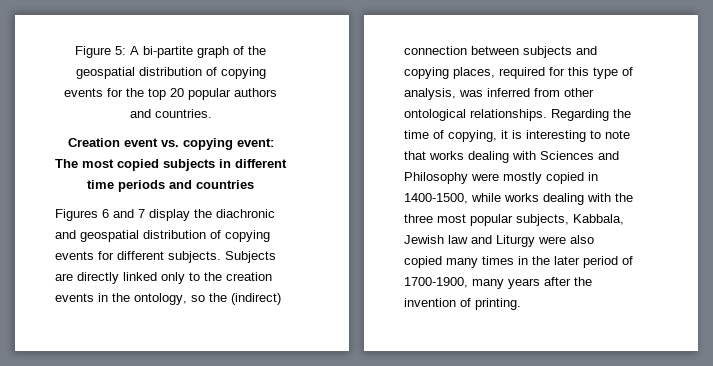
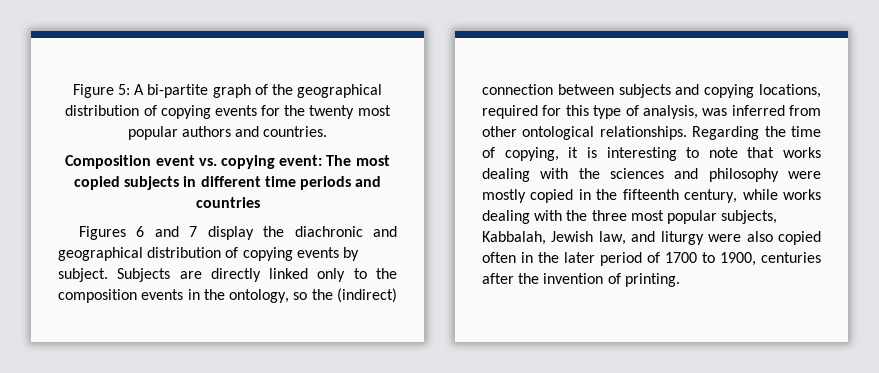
[75,67,135,79] geospatial -> [297,84,383,98] geographical
[148,88,184,100] top 20 -> [309,105,391,119] twenty most
[67,138,120,147] Creation -> [65,155,152,169] Composition
[80,230,270,242] [55,251,221,263] geospatial distribution of copying events for different subjects. -> [58,247,359,261] [58,268,108,282] geographical distribution of copying events by subject.
[226,272,272,281] creation -> [58,289,137,303] composition
[453,67,495,79] places, -> [759,84,821,98] locations,
[540,151,619,160] [404,172,468,184] Sciences and Philosophy -> [578,168,779,182] the sciences and philosophy
[404,193,468,204] 1400-1500, -> [596,189,738,203] the fifteenth century,
[573,214,624,225] [404,235,535,247] Kabbala, Jewish law and Liturgy -> [482,231,704,245] Kabbalah, Jewish law, and liturgy
[446,256,514,268] many times -> [482,252,516,263] often
[404,277,540,289] 1700-1900, many years -> [665,252,821,266] 1700 to 1900, centuries

